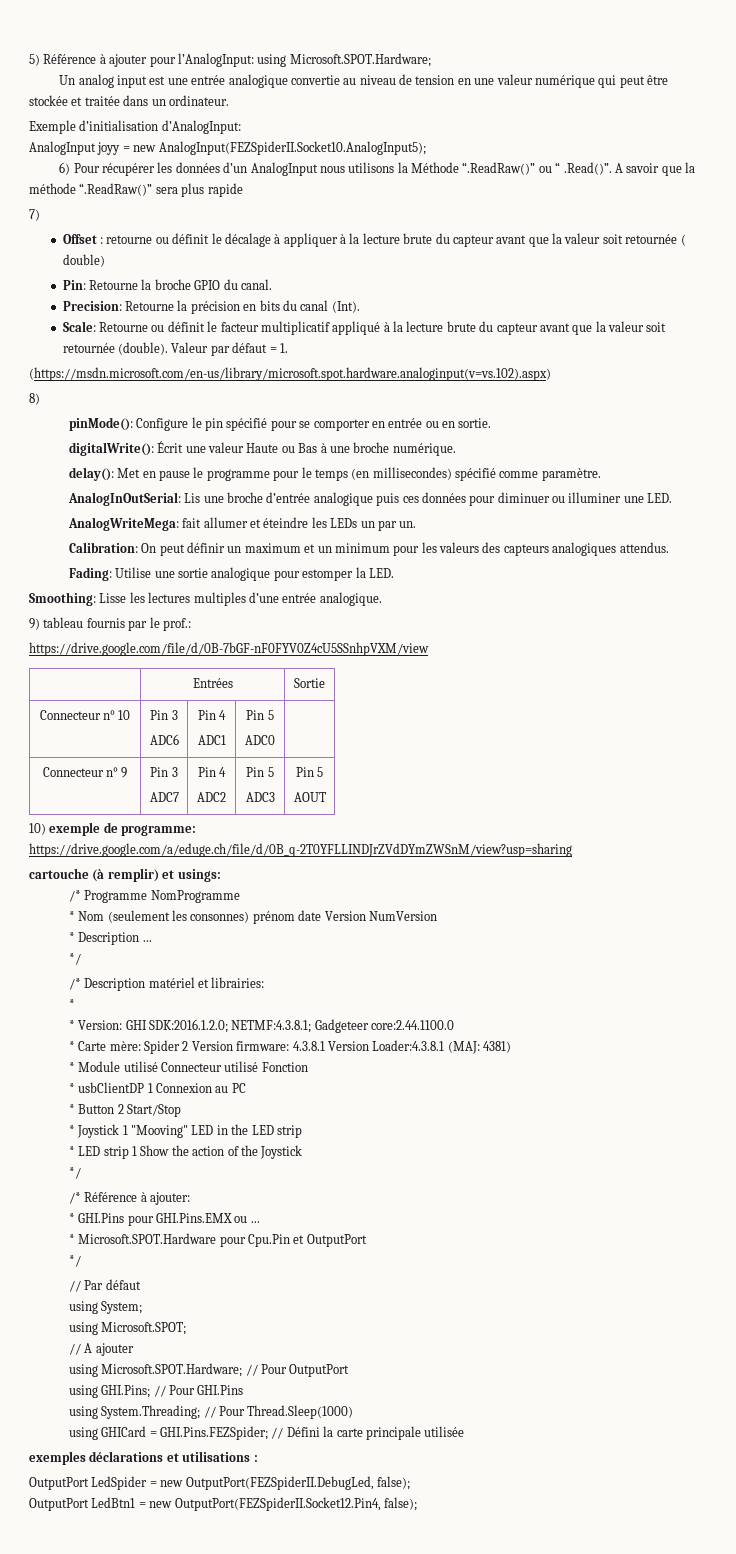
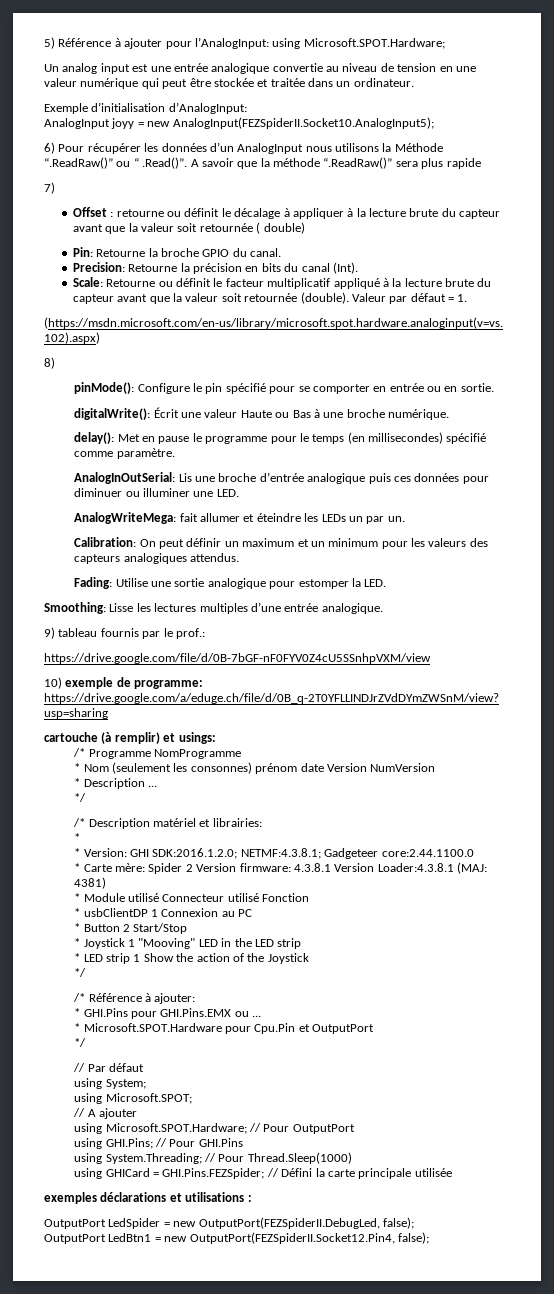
[192,678,233,688] [294,678,325,688] [39,710,131,720] [150,710,178,720] [149,734,179,745] [197,710,227,720] [197,735,226,745] [246,710,274,720] [245,735,275,745] [42,767,128,778] [150,767,178,777] [149,792,179,802] [197,767,227,777] [197,792,226,802] [246,767,274,777] [245,792,275,802] [295,767,324,777] [293,792,326,802] // | Entrées | Sortie // Connecteur n° 10 | Pin 3 // ADC6 | Pin 4 // ADC1 | Pin 5 // ADC0 | // Connecteur n° 9 | Pin 3 // ADC7 | Pin 4 // ADC2 | Pin 5 // ADC3 | Pin 5 // AOUT -> (431, 658) none

